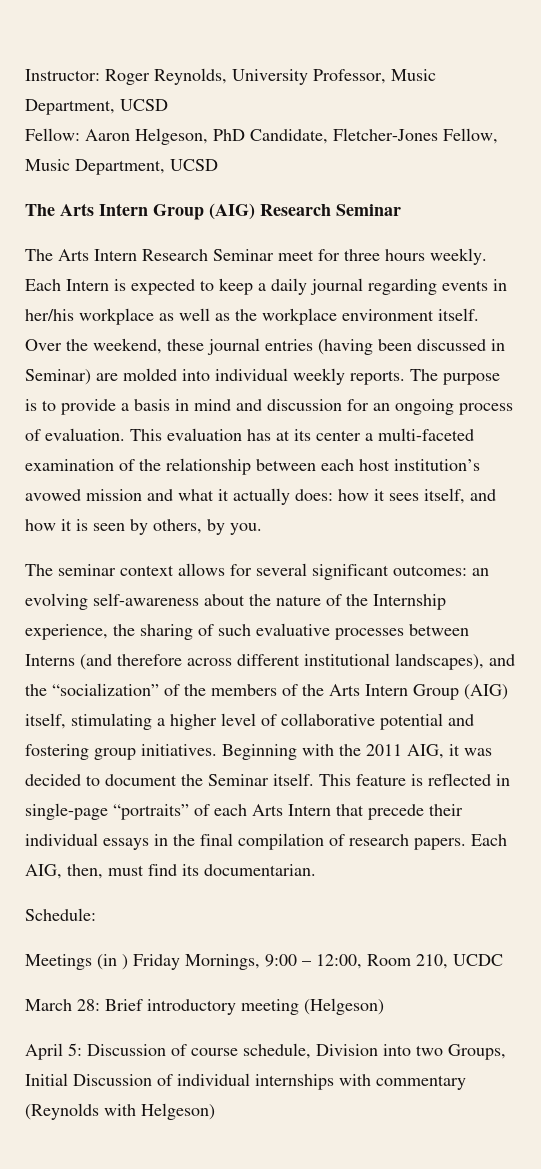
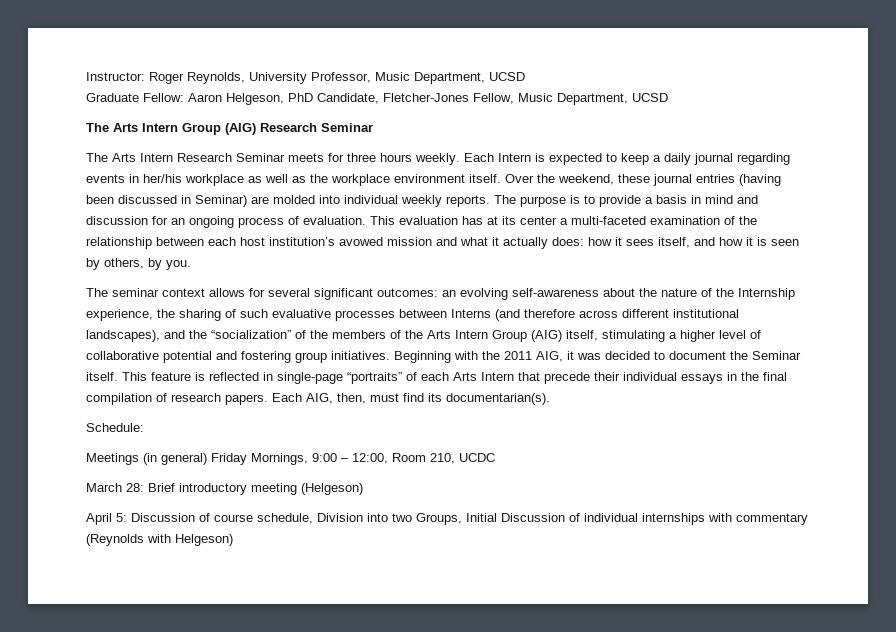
(168, 105) none -> [86,93,139,102] Graduate
[278,250,314,261] meet -> [288,153,324,162] meets
[204,864,316,876] documentarian. -> [446,393,550,405] documentarian(s).
[122,954,128,970] ) -> [161,453,207,465] general)

